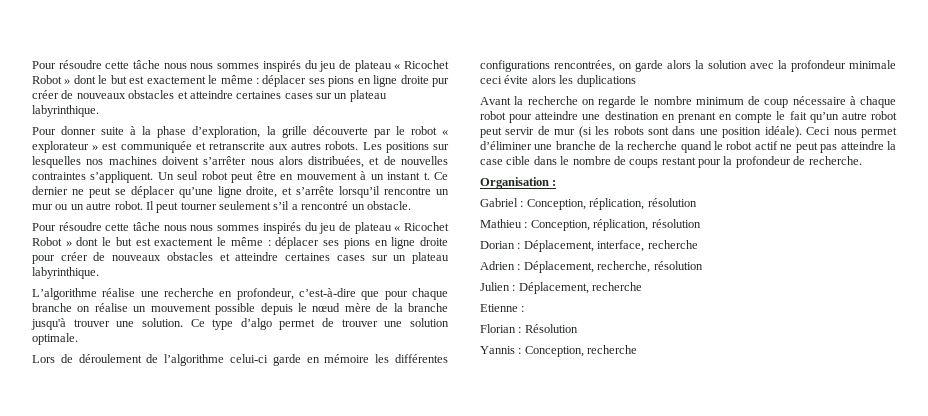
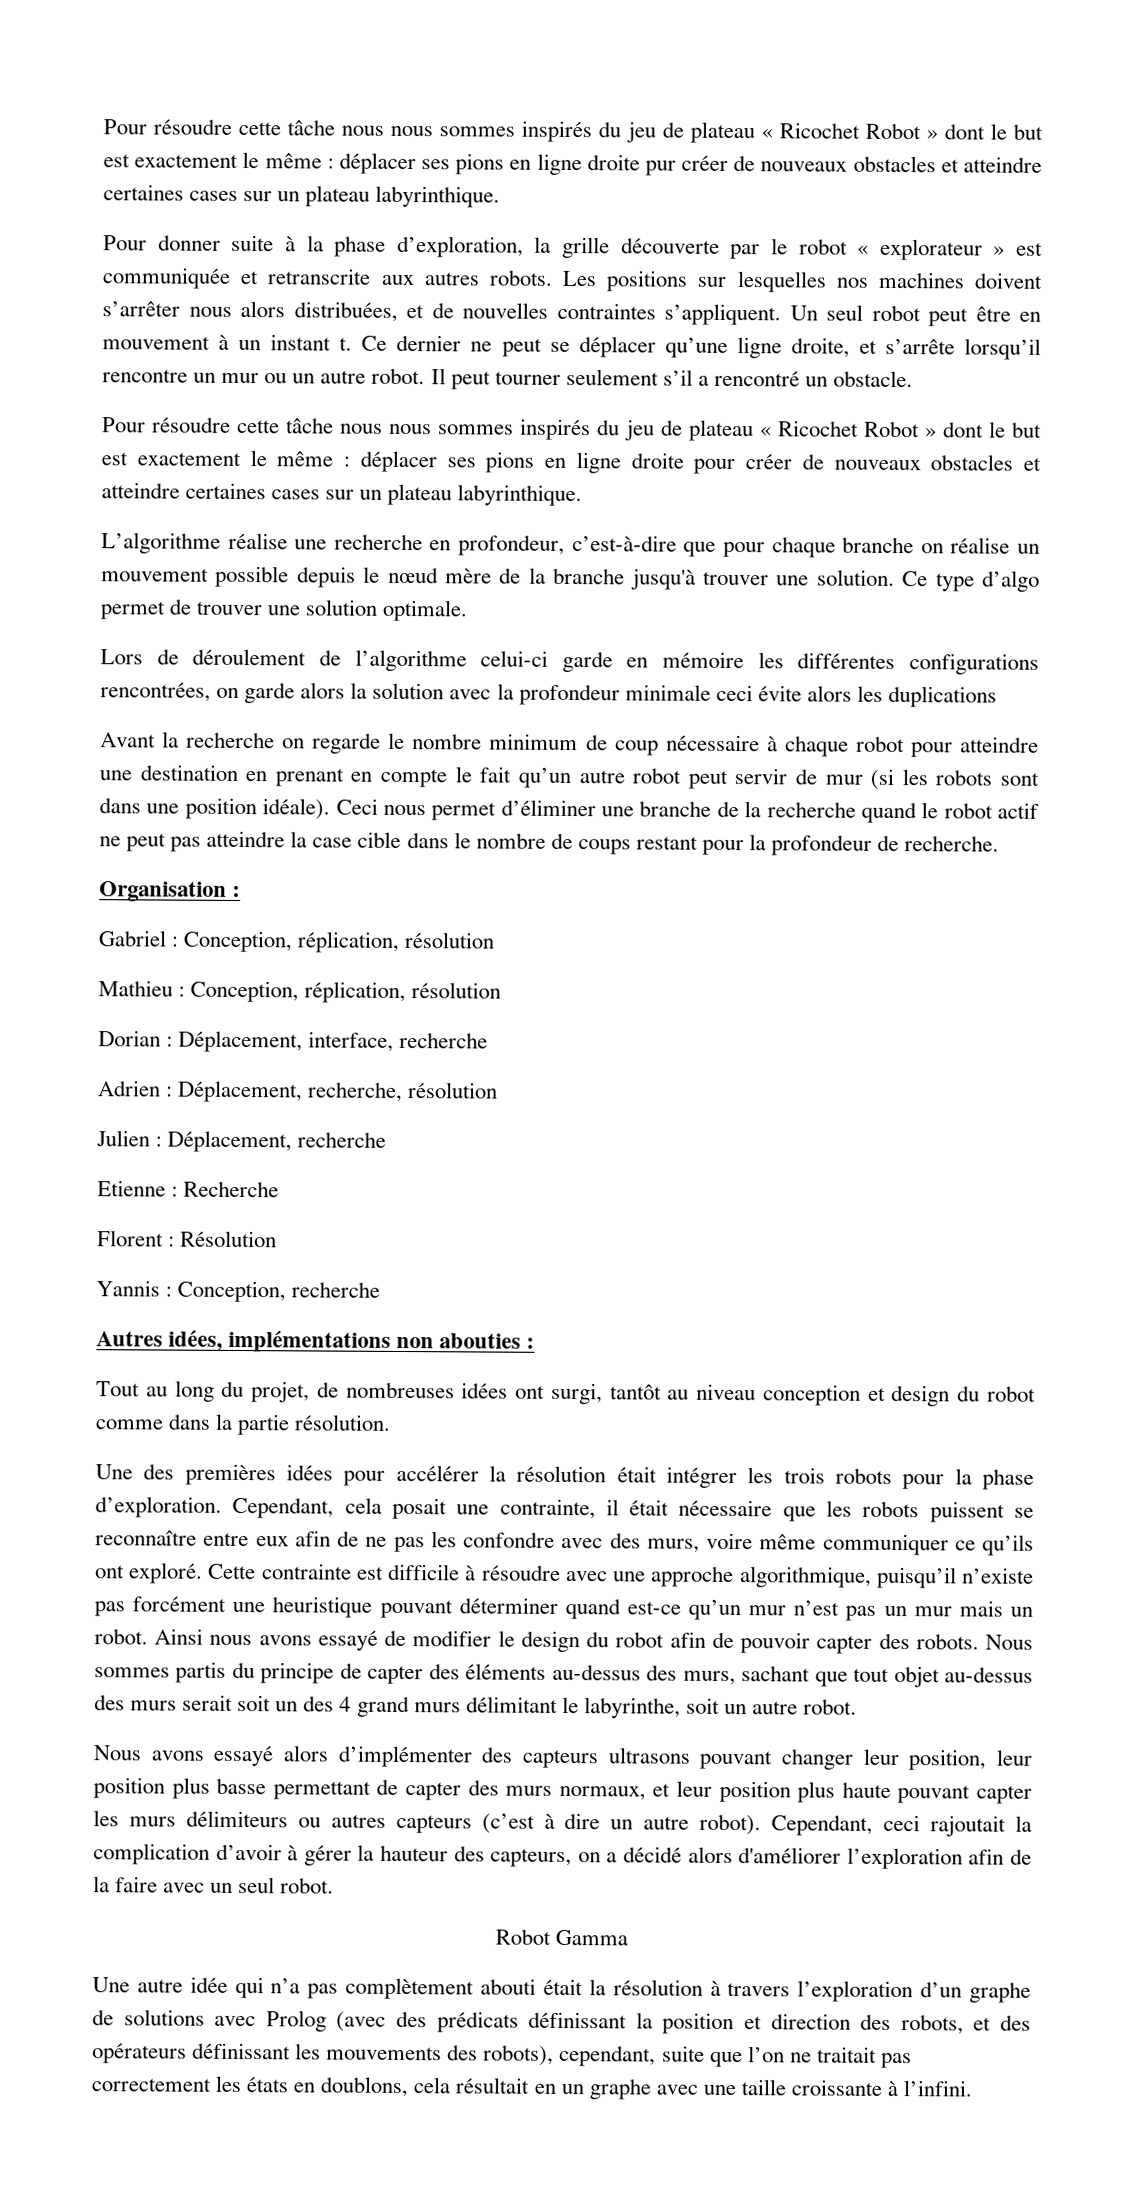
[480,324,516,333] // Florian -> [183,1180,280,1198] [97,1230,164,1247] Recherche // Florent
(638, 349) none -> [96,1329,536,1353] [96,1380,1036,1407] [95,1413,392,1436] [95,1463,1035,1490] [95,1496,1034,1523] [95,1530,1034,1556] [95,1562,1035,1589] [94,1596,1033,1621] [94,1628,1033,1654] [94,1661,1033,1688] [94,1694,858,1719] [93,1745,1033,1771] [93,1777,1033,1804] [93,1810,1032,1837] [93,1843,1033,1870] [93,1876,335,1894] [494,1928,629,1946] [92,1976,1031,2003] [92,2009,1032,2035] [92,2042,912,2069] [91,2075,973,2100] // Autres idées, implémentations non abouties : // Tout au long du projet, de nombreuses idées ont surgi, tantôt au niveau conception et design du robot comme dans la partie résolution. // Une des premières idées pour accélérer la résolution était intégrer les trois robots pour la phase d’exploration. Cependant, cela posait une contrainte, il était nécessaire que les robots puissent se reconnaître entre eux afin de ne pas les confondre avec des murs, voire même communiquer ce qu’ils ont exploré. Cette contrainte est difficile à résoudre avec une approche algorithmique, puisqu’il n’existe pas forcément une heuristique pouvant déterminer quand est-ce qu’un mur n’est pas un mur mais un robot. Ainsi nous avons essayé de modifier le design du robot afin de pouvoir capter des robots. Nous sommes partis du principe de capter des éléments au-dessus des murs, sachant que tout objet au-dessus des murs serait soit un des 4 grand murs délimitant le labyrinthe, soit un autre robot. // Nous avons essayé alors d’implémenter des capteurs ultrasons pouvant changer leur position, leur position plus basse permettant de capter des murs normaux, et leur position plus haute pouvant capter les murs délimiteurs ou autres capteurs (c’est à dire un autre robot). Cependant, ceci rajoutait la complication d’avoir à gérer la hauteur des capteurs, on a décidé alors d'améliorer l’exploration afin de la faire avec un seul robot. // Robot Gamma // Une autre idée qui n’a pas complètement abouti était la résolution à travers l’exploration d’un graphe de solutions avec Prolog (avec des prédicats définissant la position et direction des robots, et des opérateurs définissant les mouvements des robots), cependant, suite que l’on ne traitait pas correctement les états en doublons, cela résultait en un graphe avec une taille croissante à l’infini.

